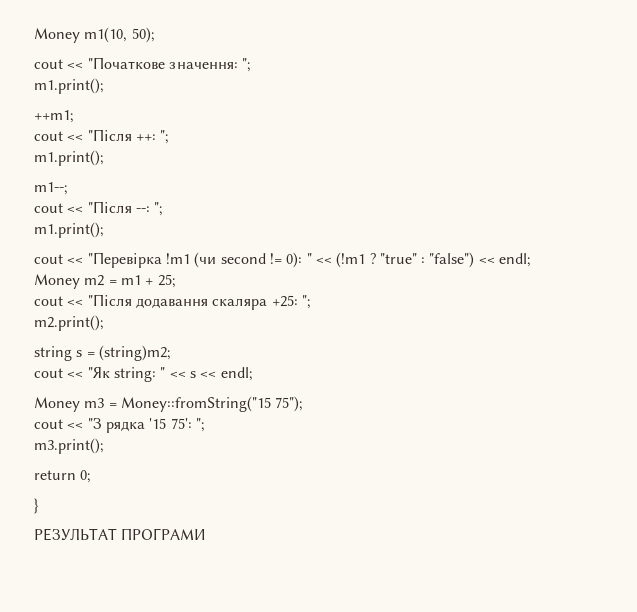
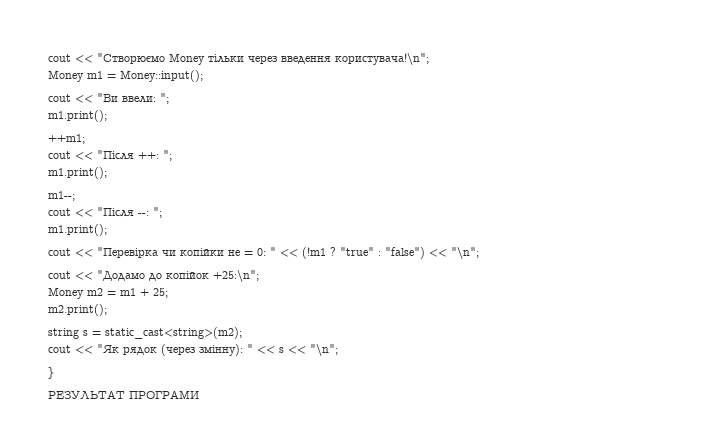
[34,27,155,43] [34,57,238,70] Money m1(10, 50); // cout << "Початкове значення: -> [48,53,429,65] [48,70,203,82] [48,93,156,103] cout << "Створюємо Money тільки через введення користувача!\n"; // Money m1 = Money::input(); // cout << "Ви ввели:
[165,252,303,268] !m1 (чи second != 0): -> [162,248,266,256] чи копійки не = 0:
[499,253,532,267] endl; -> [451,247,479,259] [48,270,259,282] "\n"; // cout << "Додамо до копійок +25:\n";
[34,294,311,310] // cout << "Після додавання скаляра +25: "; -> (168, 293) none
[98,345,171,361] (string)m2; -> [105,327,242,339] static_cast<string>(m2);
[113,367,156,382] string: -> [123,344,243,356] рядок (через змінну):
[220,367,253,381] [34,396,304,412] [34,418,205,433] [34,438,104,454] [34,470,92,483] endl; // Money m3 = Money::fromString("15 75"); // cout << "З рядка '15 75': "; // m3.print(); // return 0; -> [310,344,338,356] "\n";

